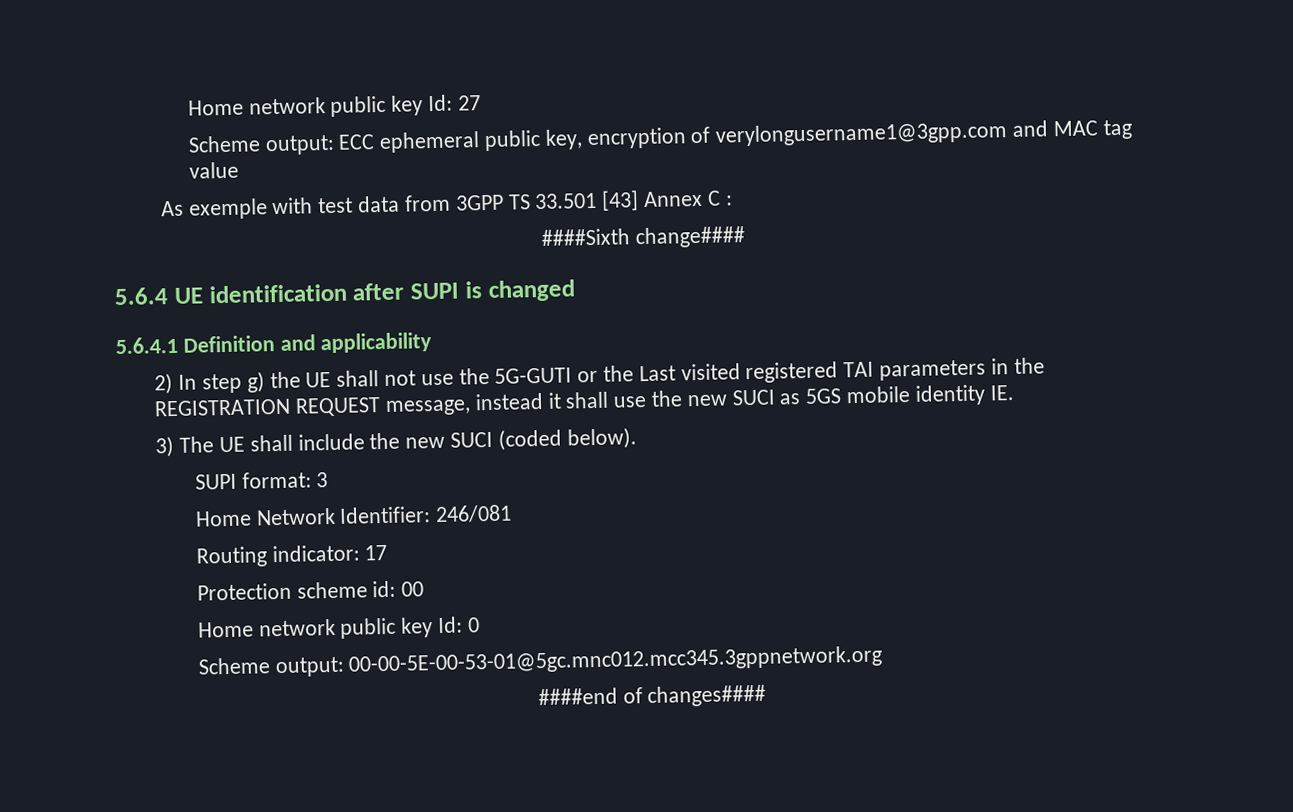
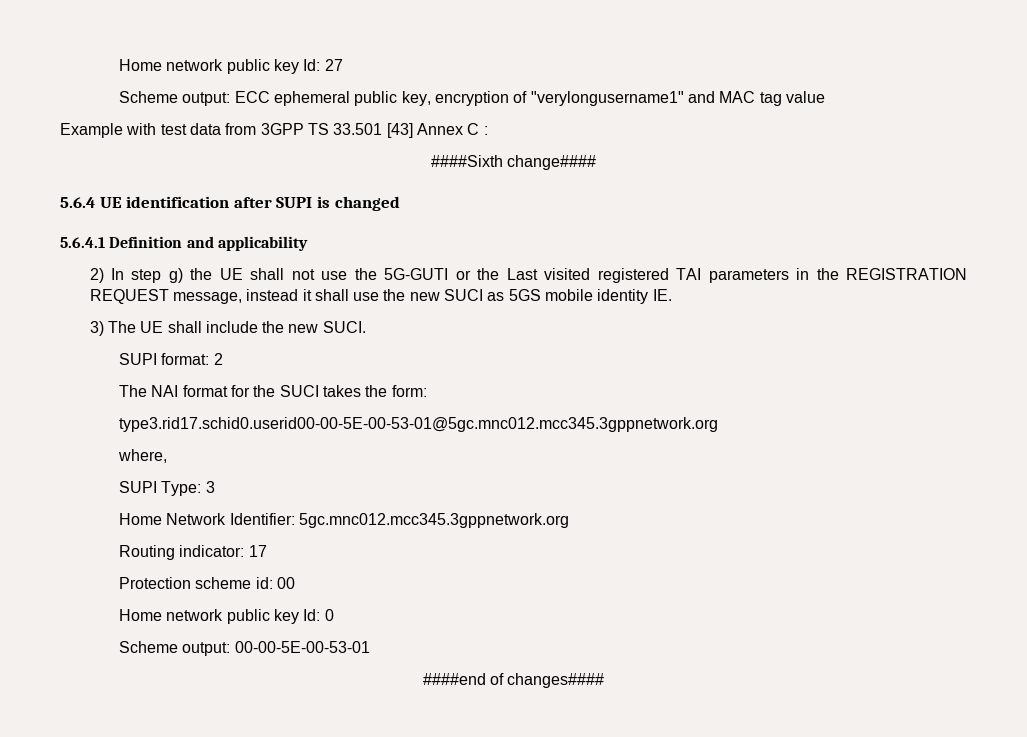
[715,121,1009,147] verylongusername1@3gpp.com -> [530,91,684,106] "verylongusername1"
[160,198,268,220] As exemple -> [60,123,123,138] Example
[450,427,637,451] SUCI (coded below). -> [322,321,366,333] SUCI.
(312, 480) none -> [213,353,223,365] [119,385,427,397] [119,417,719,432] [118,449,168,463] [119,481,202,496] 2 // The NAI format for the SUCI takes the form: // type3.rid17.schid0.userid00-00-5E-00-53-01@5gc.mnc012.mcc345.3gppnetwork.org // where, // SUPI Type:
[435,504,513,524] 246/081 -> [299,513,570,528] 5gc.mnc012.mcc345.3gppnetwork.org
[348,645,883,676] 00-00-5E-00-53-01@5gc.mnc012.mcc345.3gppnetwork.org -> [234,641,370,653] 00-00-5E-00-53-01

